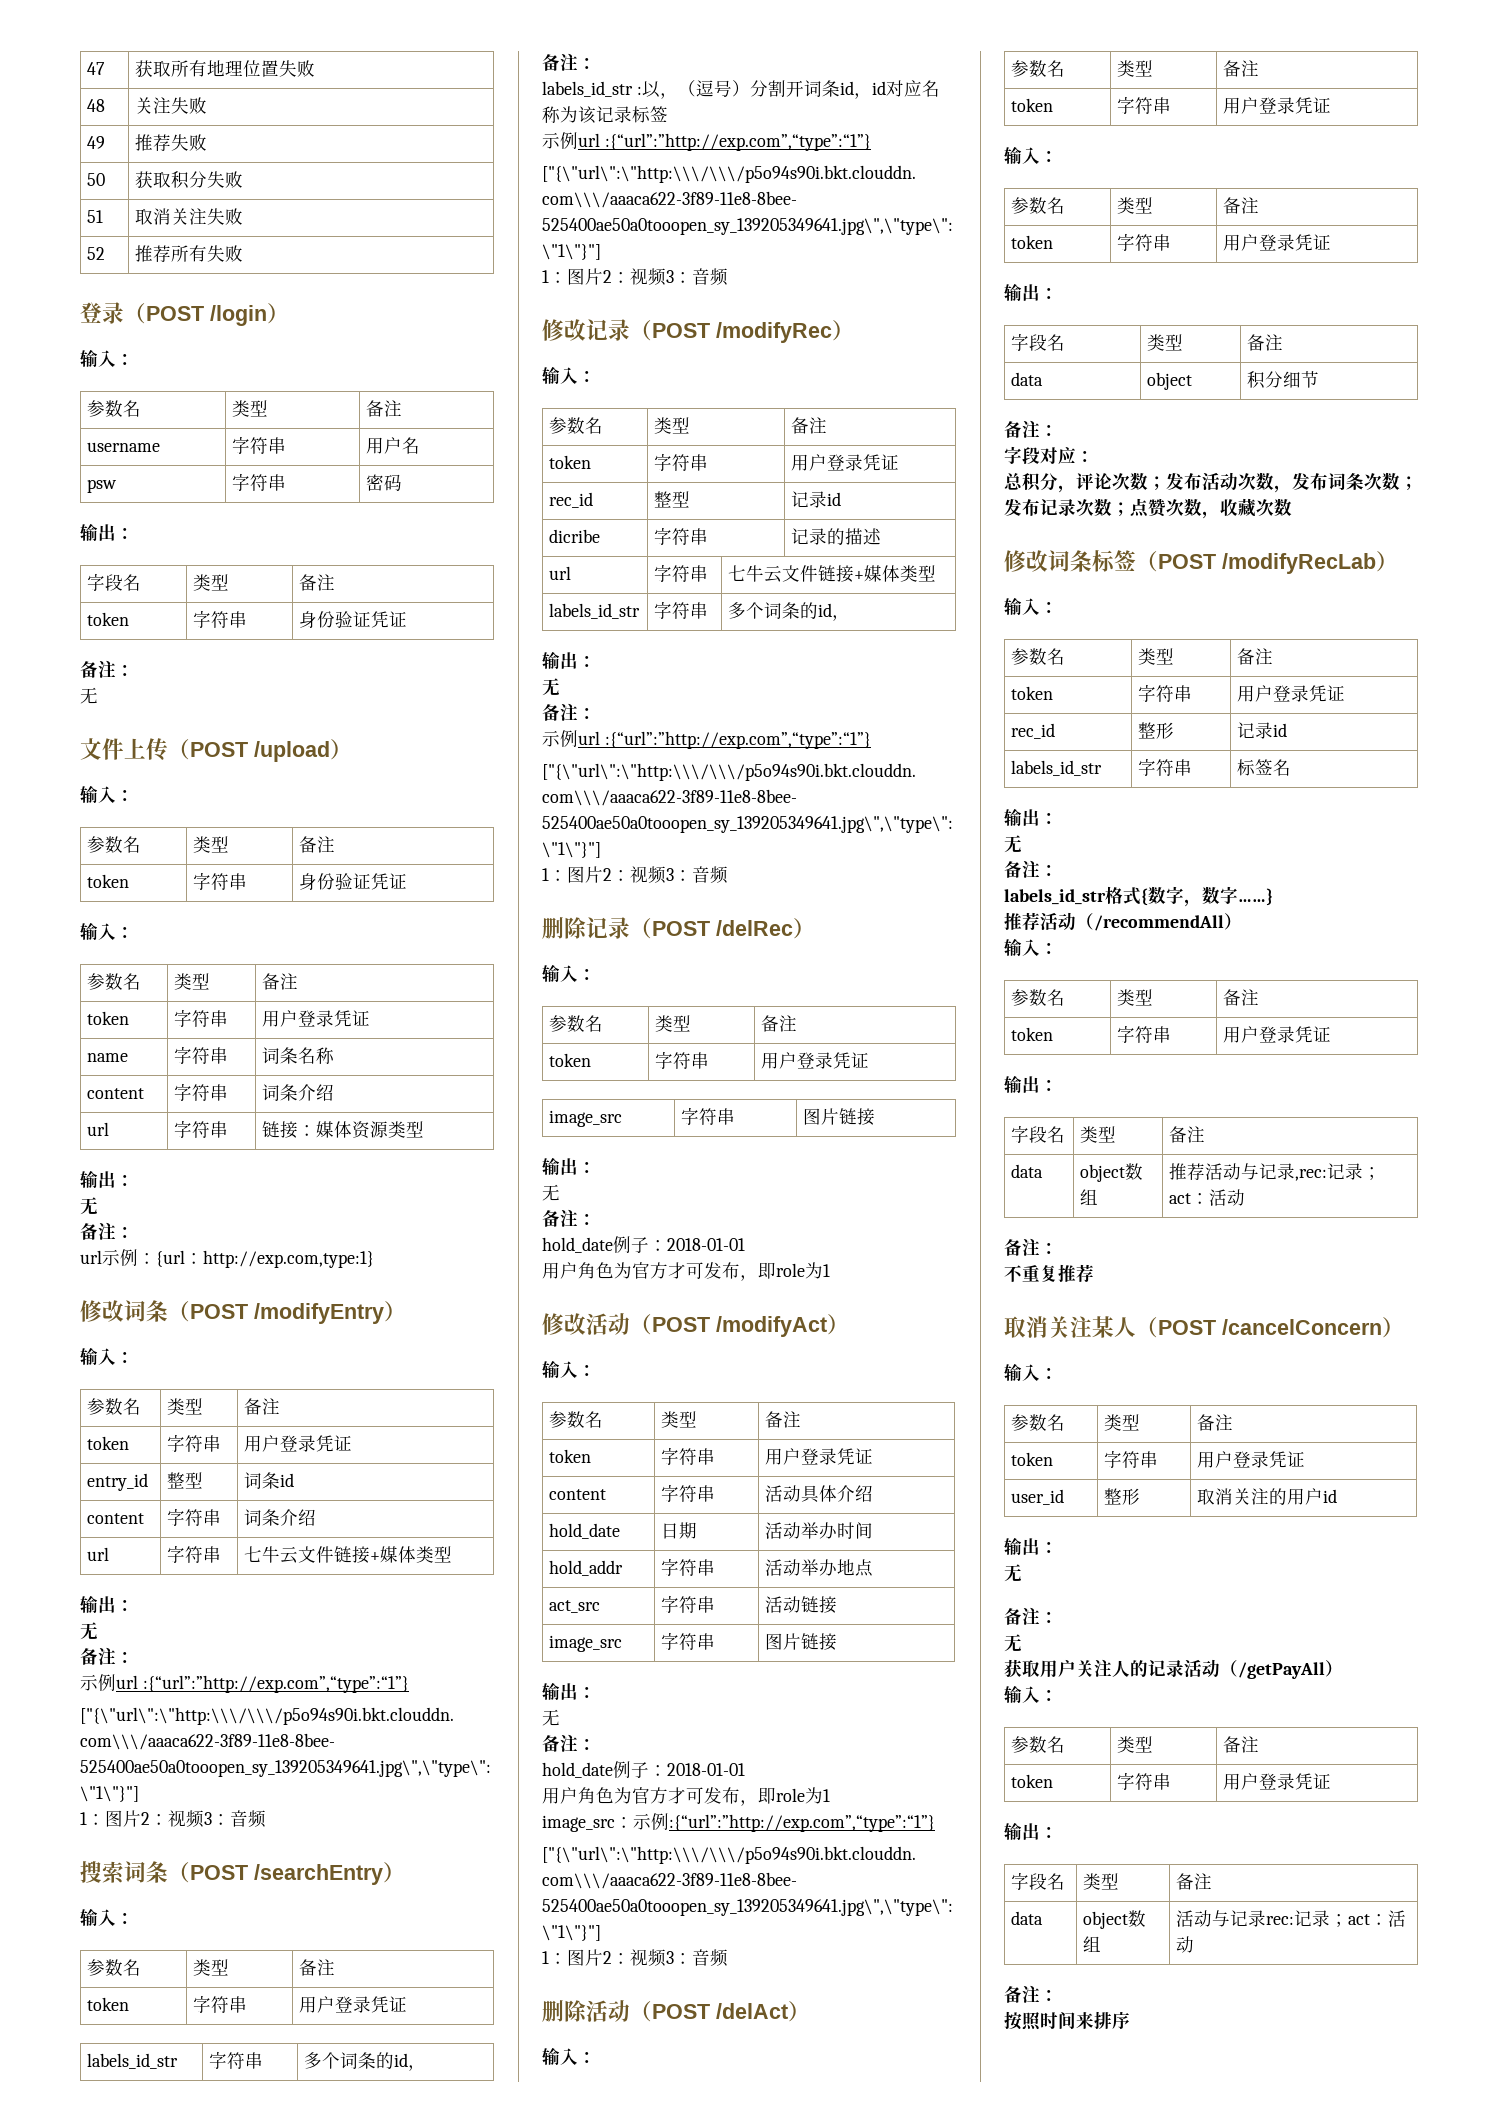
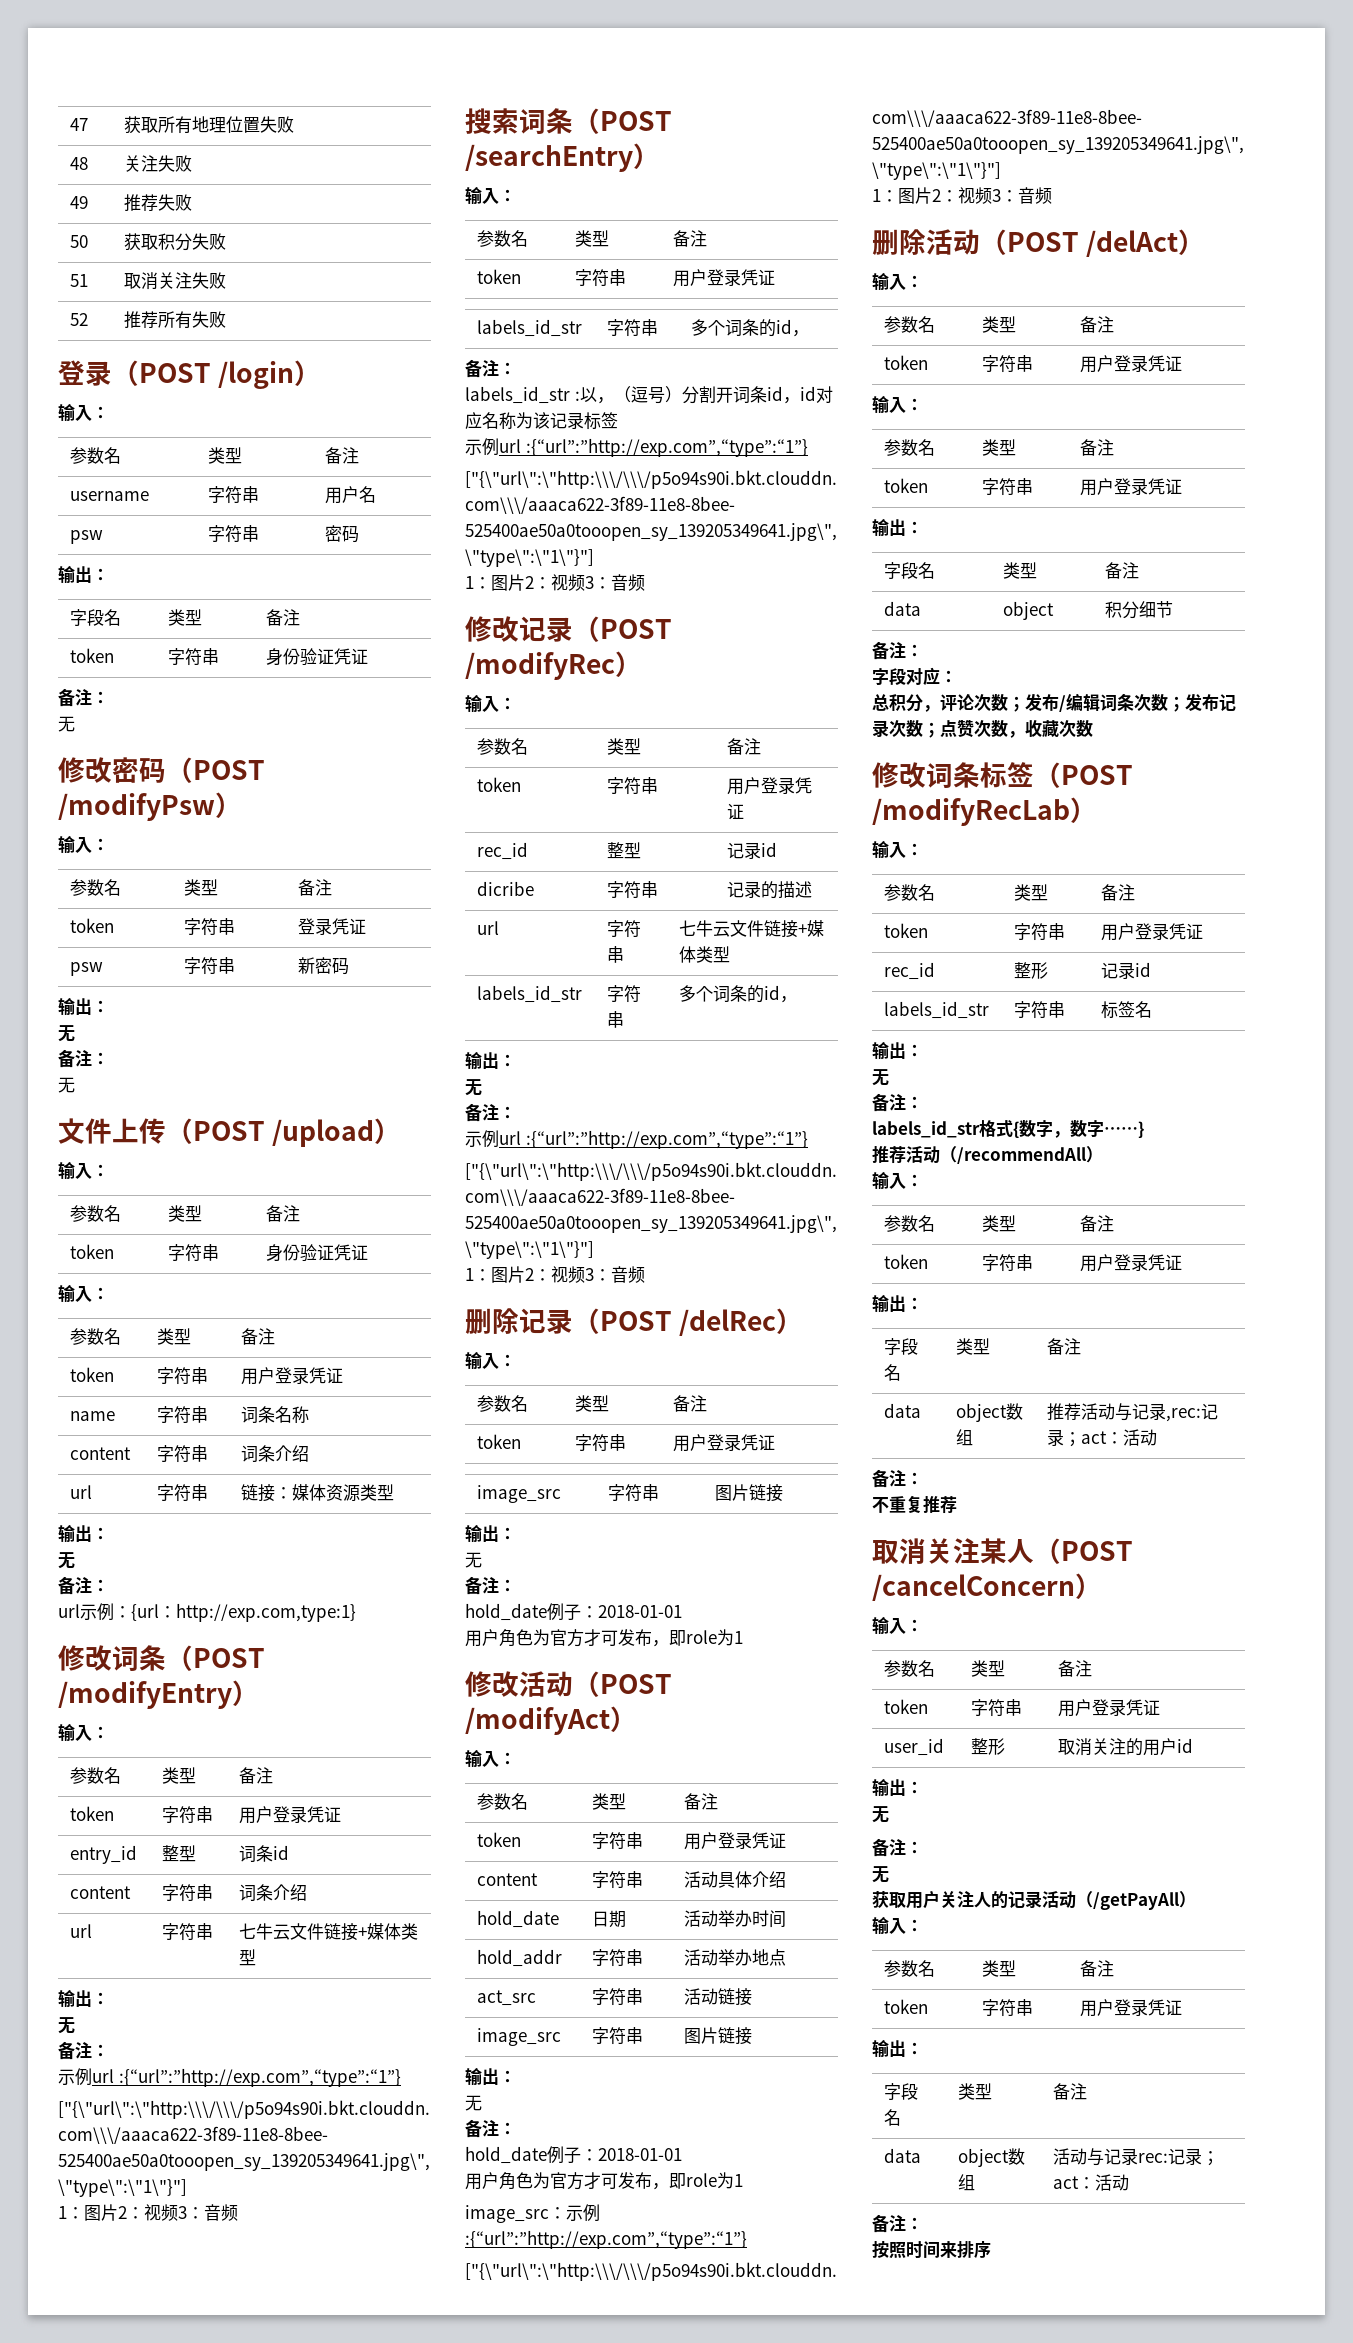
(98, 695) none -> [58,757,265,783] [58,792,242,821] [58,835,109,853] [70,879,122,896] [184,879,219,896] [298,879,333,896] [70,918,115,933] [184,918,236,936] [298,918,367,935] [70,962,104,976] [184,957,236,975] [298,957,350,975] [58,997,109,1015] [58,1025,75,1042] [58,1049,109,1068] [58,1077,75,1093] // 修改密码（POST /modifyPsw） // 输入： // 参数名 | 类型 | 备注 // token | 字符串 | 登录凭证 // psw | 字符串 | 新密码 // 输出： // 无 // 备注： // 无
[1202,472,1328,493] 活动次数，发布 -> [1059,693,1100,712] /编辑

